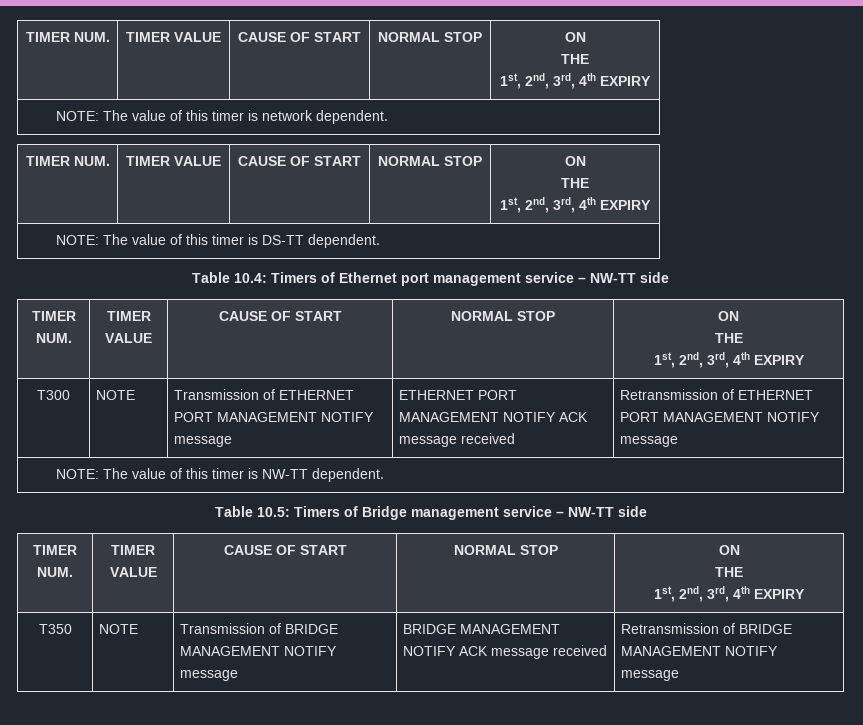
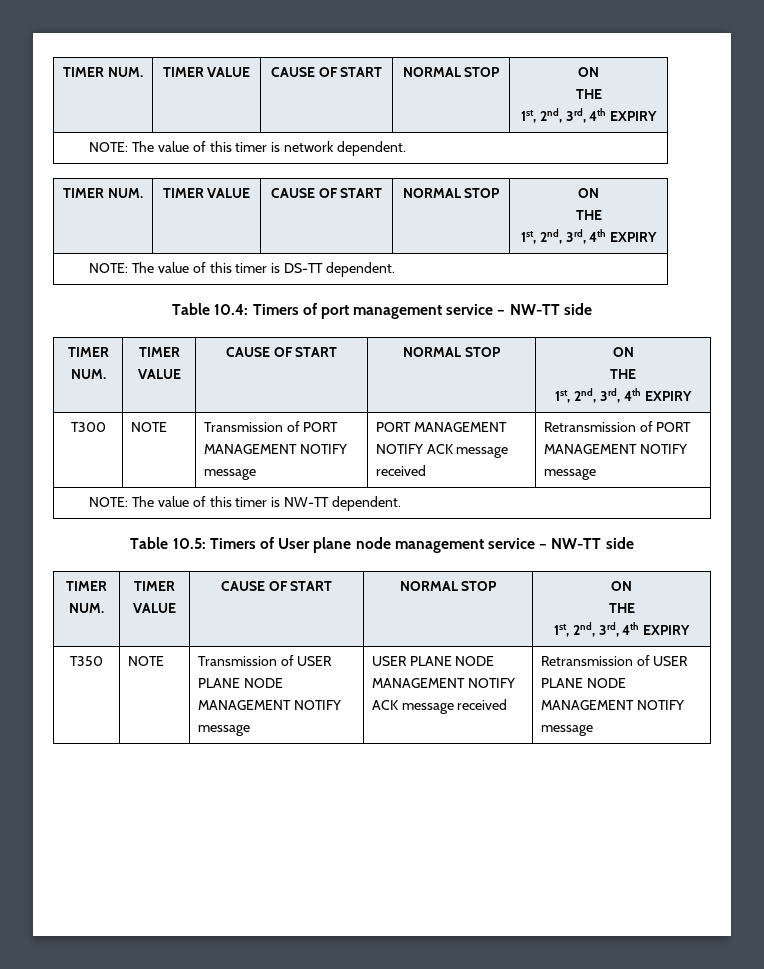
[339,272,397,283] Ethernet -> (317, 309) none
[279,390,355,400] ETHERNET -> (300, 426) none
[399,390,475,400] ETHERNET -> (256, 474) none
[738,390,814,400] ETHERNET -> (653, 426) none
[361,506,407,520] Bridge -> [278,537,391,553] User plane node
[285,624,339,634] [180,646,338,656] [180,670,239,681] [403,624,561,634] [403,645,608,659] [621,623,793,634] BRIDGE MANAGEMENT NOTIFY message | BRIDGE MANAGEMENT NOTIFY ACK message received | Retransmission of BRIDGE -> [297,656,333,666] [197,678,283,688] [197,700,341,710] [197,725,250,736] [371,656,495,666] [371,678,515,688] [371,699,508,714] [540,655,689,666] [540,678,626,688] USER PLANE NODE MANAGEMENT NOTIFY message | USER PLANE NODE MANAGEMENT NOTIFY ACK message received | Retransmission of USER PLANE NODE

